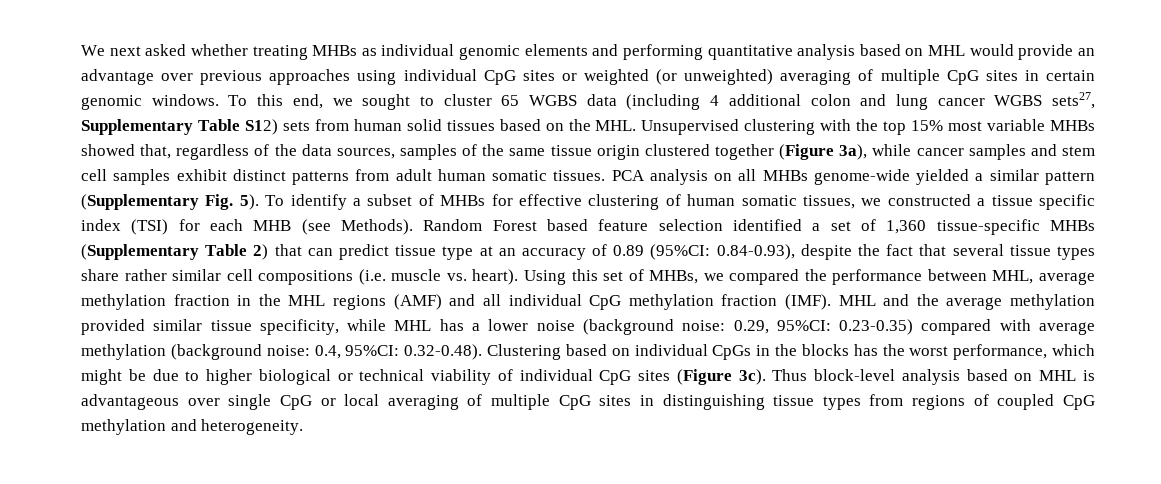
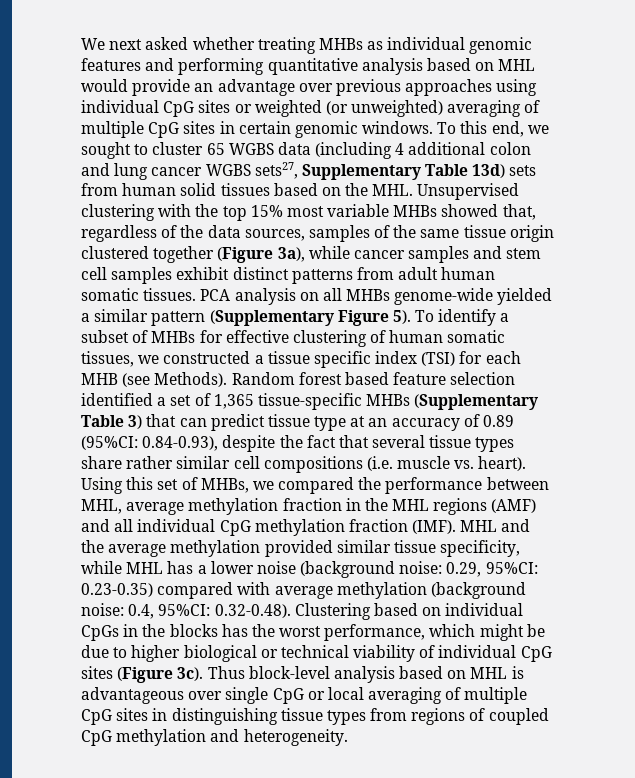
[524,44,588,56] elements -> [81,58,141,71] features
[244,119,278,135] S12) -> [472,164,506,178] 13d)
[205,194,234,210] Fig. -> [337,310,389,326] Figure
[492,220,537,231] Forest -> [298,372,342,385] forest
[886,220,927,234] 1,360 -> [213,394,254,409] 1,365
[253,244,269,260] 2) -> [128,415,143,429] 3)

